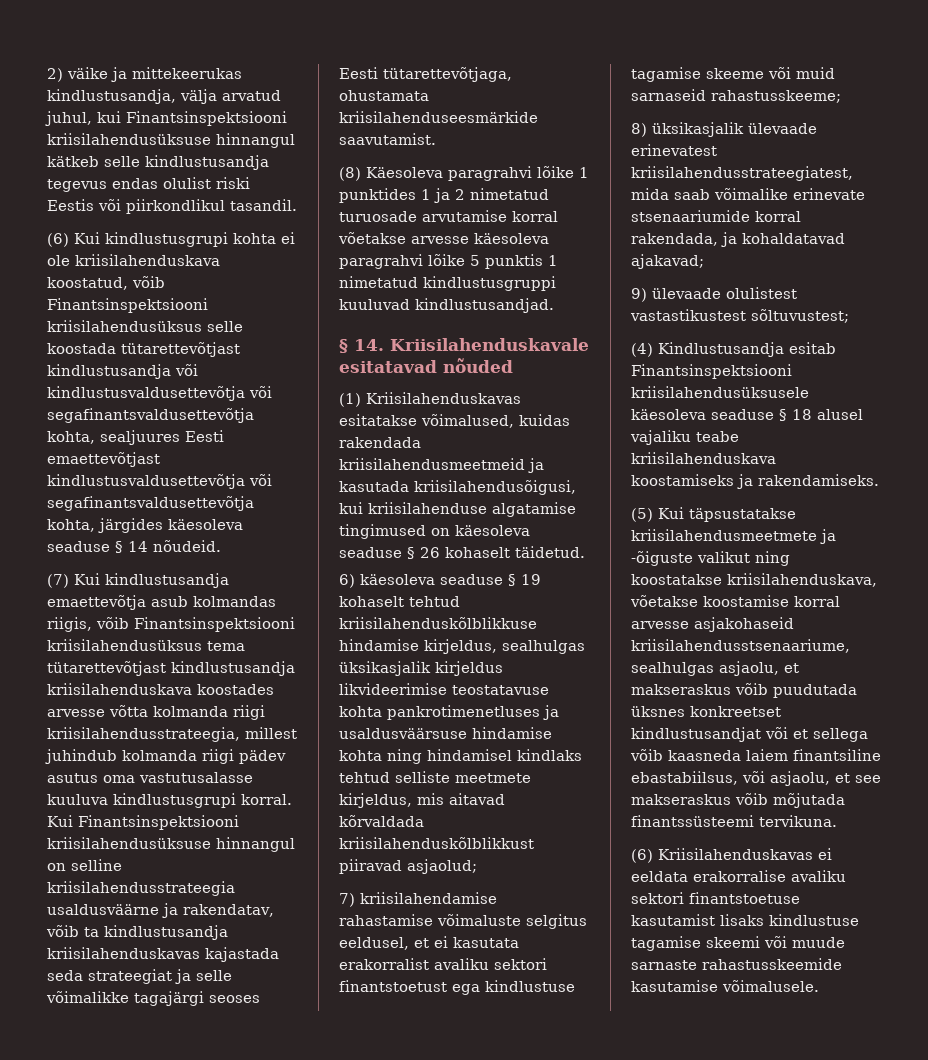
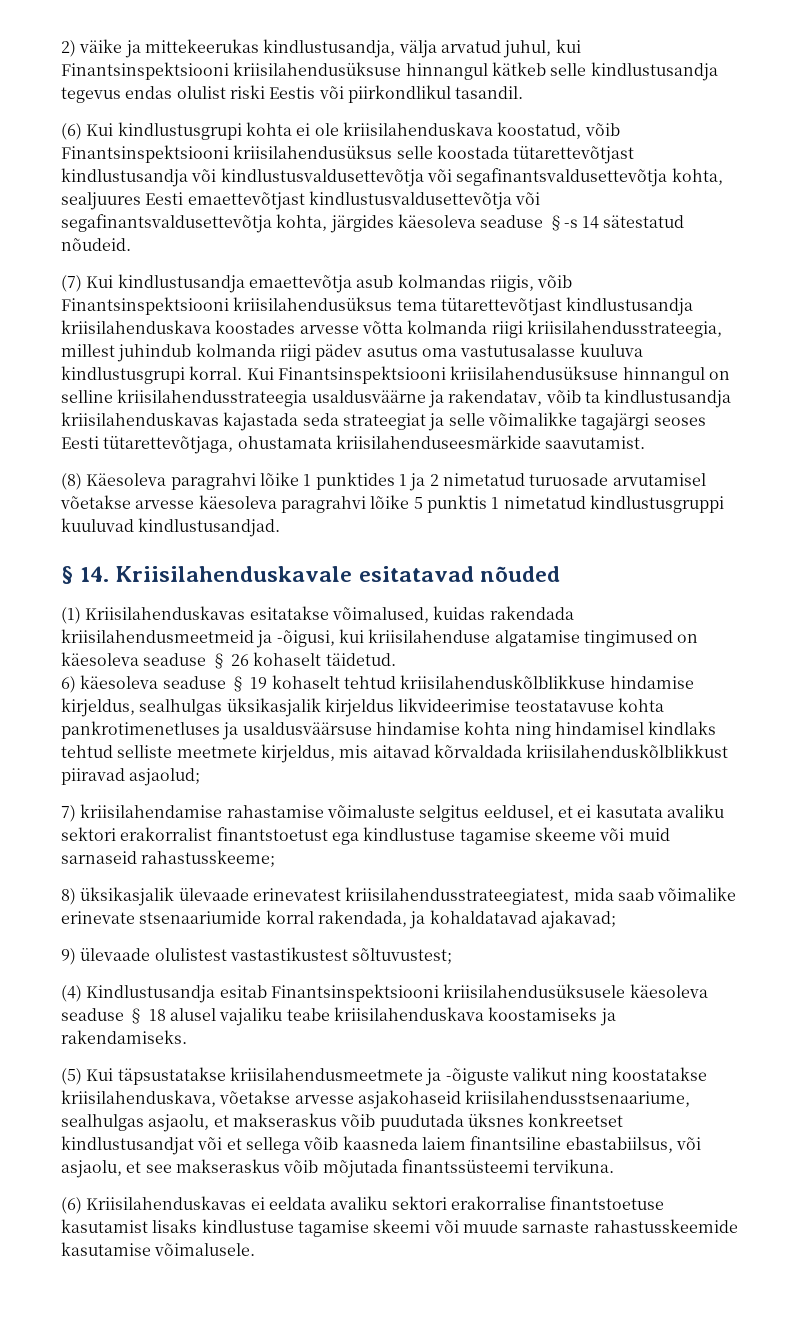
[115,541,148,553] § 14 -> [547,215,685,231] §-s 14 sätestatud
[422,210,558,222] arvutamise korral -> [612,473,706,486] arvutamisel
[339,480,576,495] kasutada kriisilahendusõigusi, -> [276,630,335,647] -õigusi,
[339,958,547,970] erakorralist avaliku sektori -> [666,804,724,818] [61,827,213,841] avaliku sektori erakorralist
[703,595,840,607] koostamise korral -> (291, 1097) none
[693,870,846,882] [631,892,684,904] erakorralise avaliku sektori -> [330,1196,546,1210] avaliku sektori erakorralise

